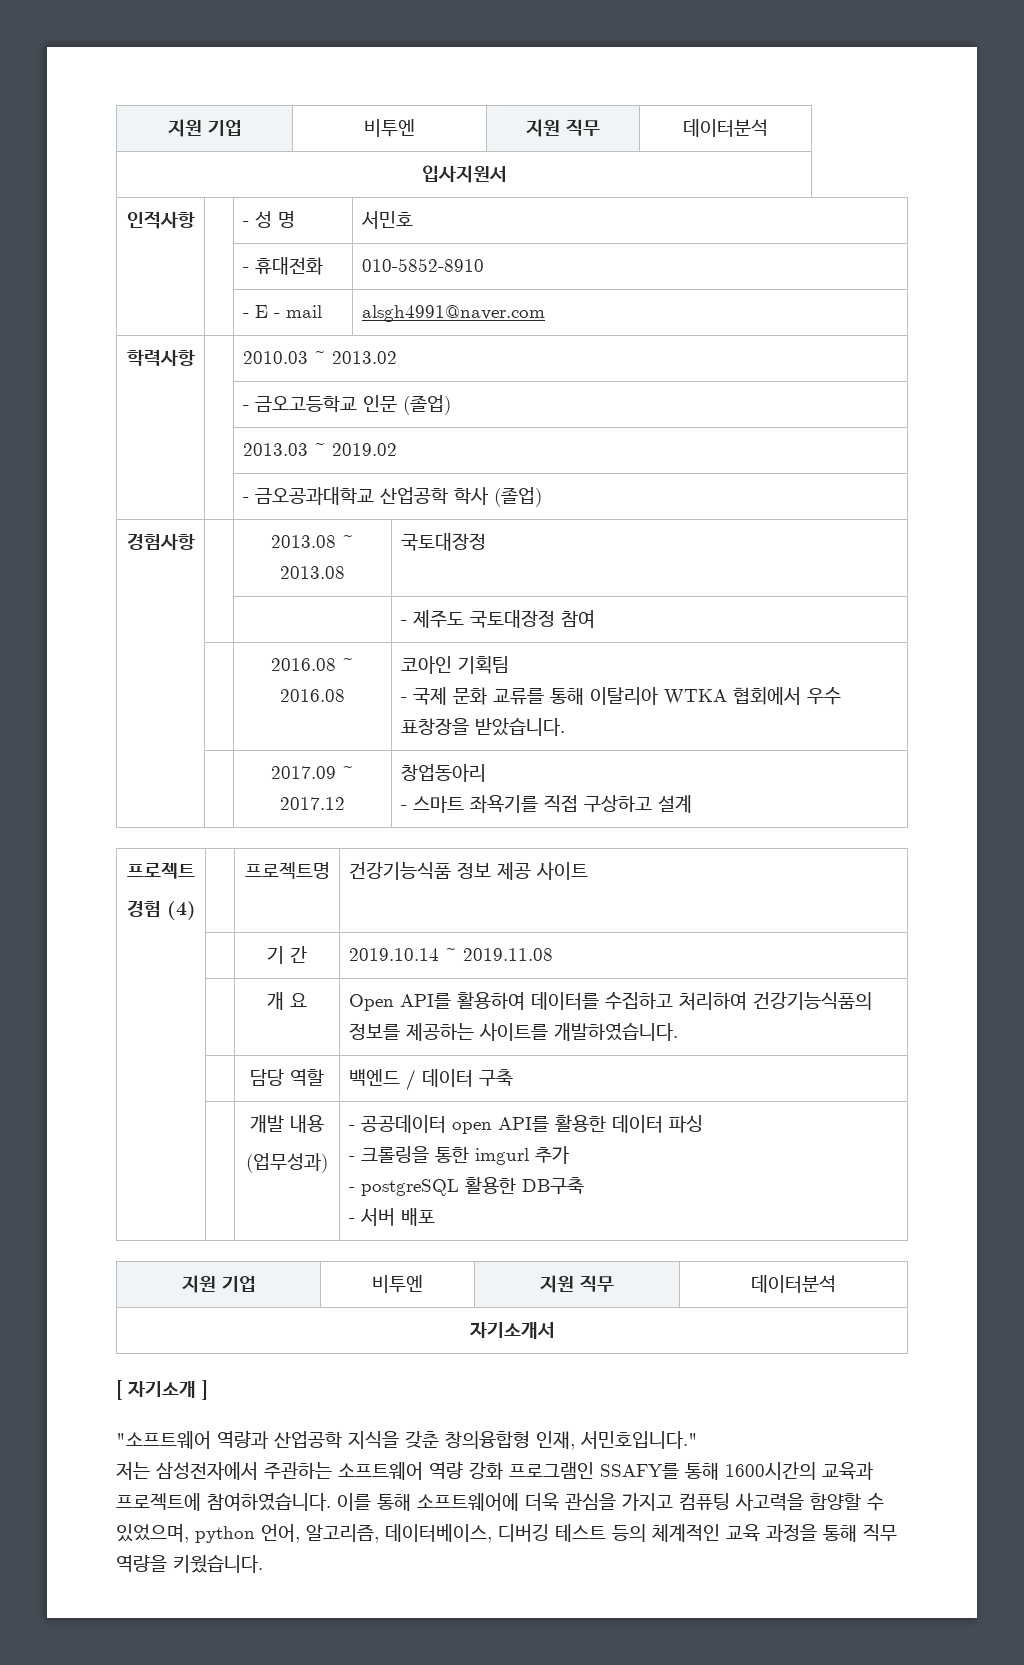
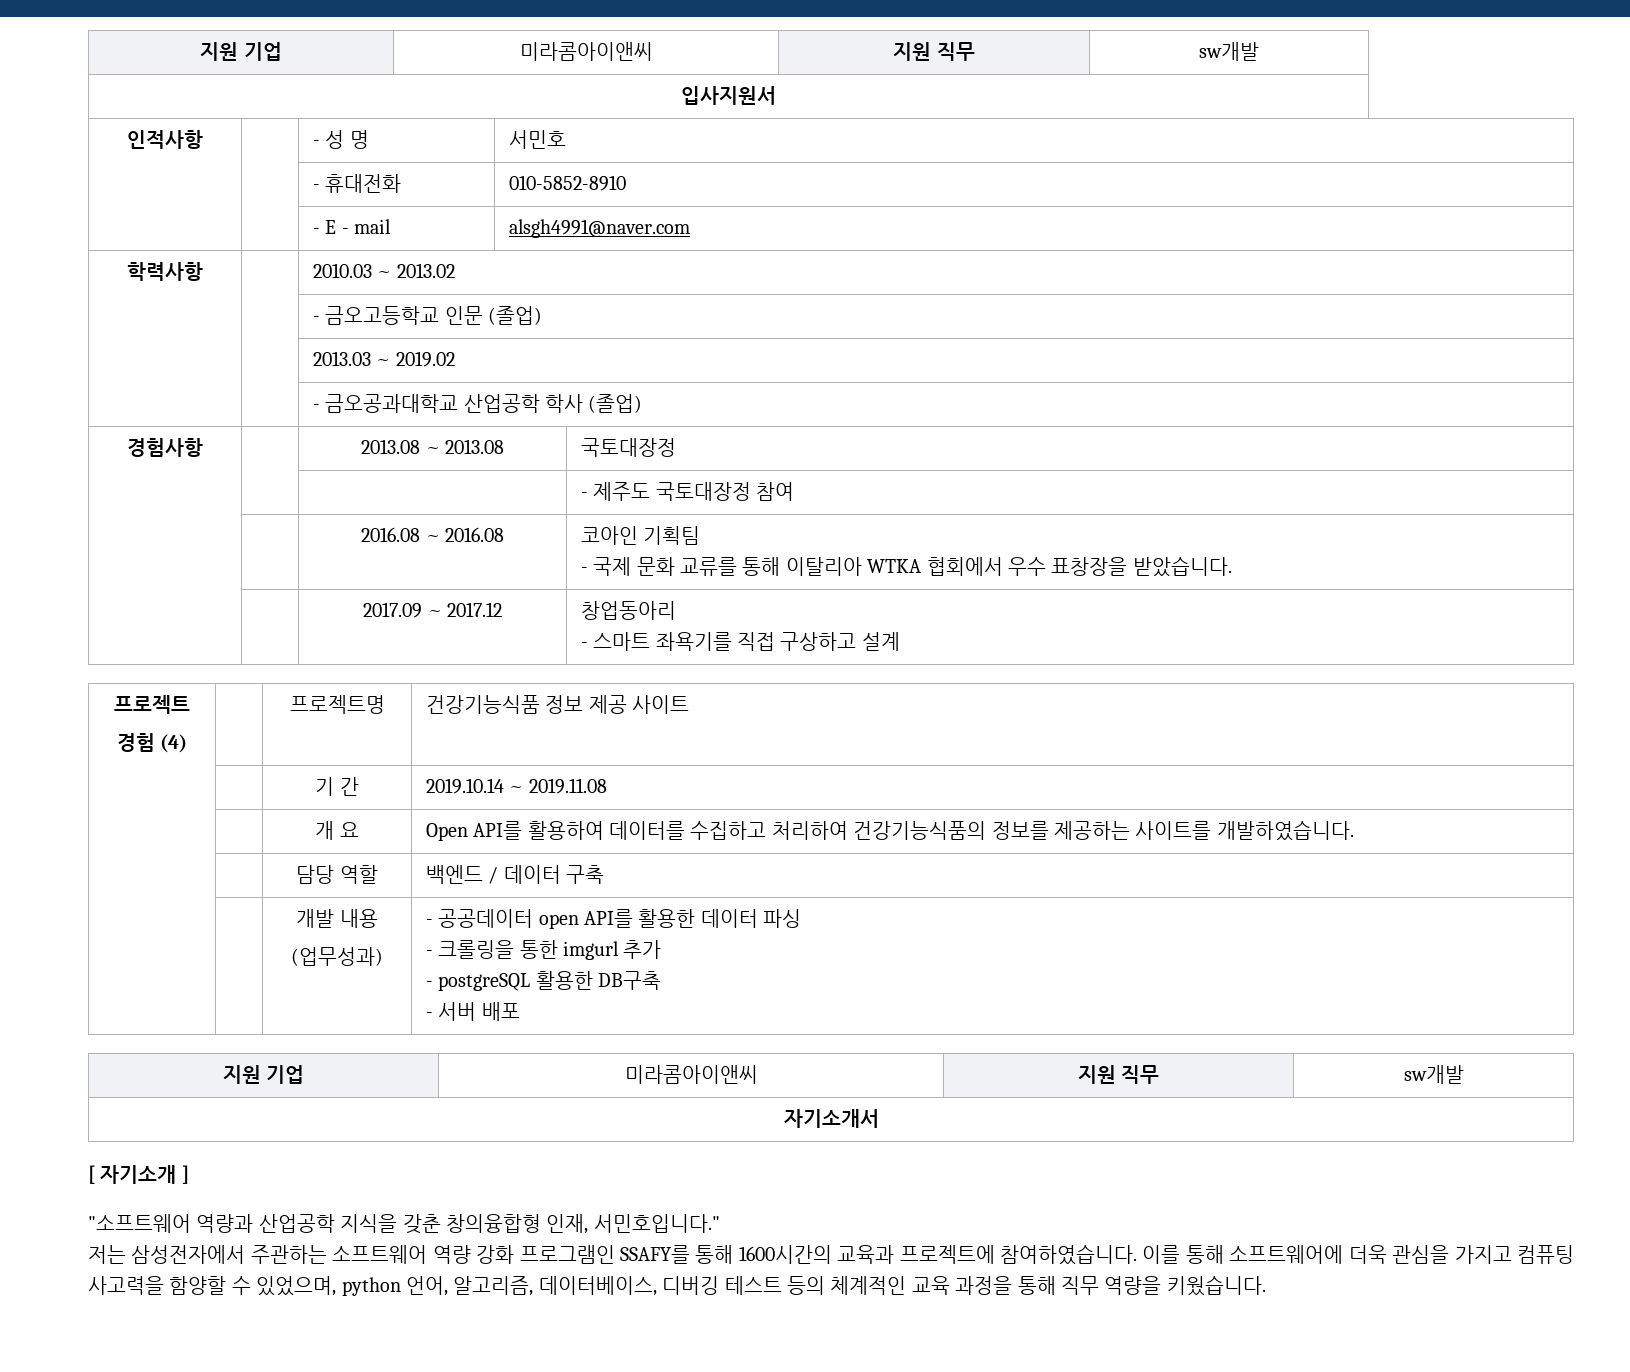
[167,119,242,137] [364,119,415,137] [526,119,600,137] [683,119,768,137] 지원 기업 | 비투엔 | 지원 직무 | 데이터분석 -> [200,42,282,61] [519,42,653,61] [893,42,975,61] [1199,42,1259,61] 지원 기업 | 미라콤아이앤씨 | 지원 직무 | sw개발
[372,1275,423,1293] [540,1275,614,1293] [751,1275,836,1293] 비투엔 | 지원 직무 | 데이터분석 -> [624,1065,758,1084] [1077,1065,1160,1084] [1403,1065,1464,1084] 미라콤아이앤씨 | 지원 직무 | sw개발

